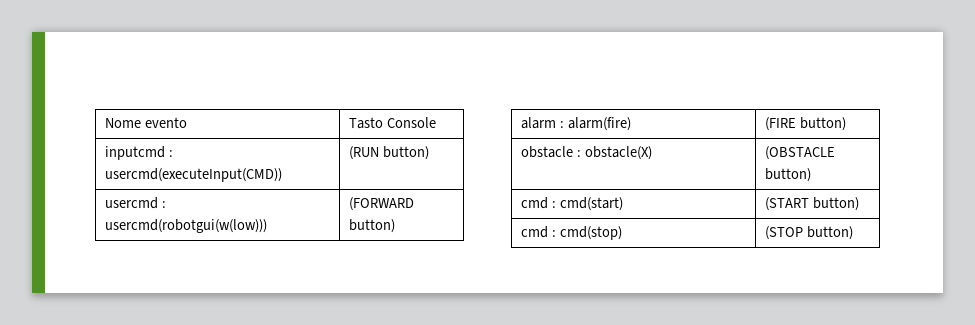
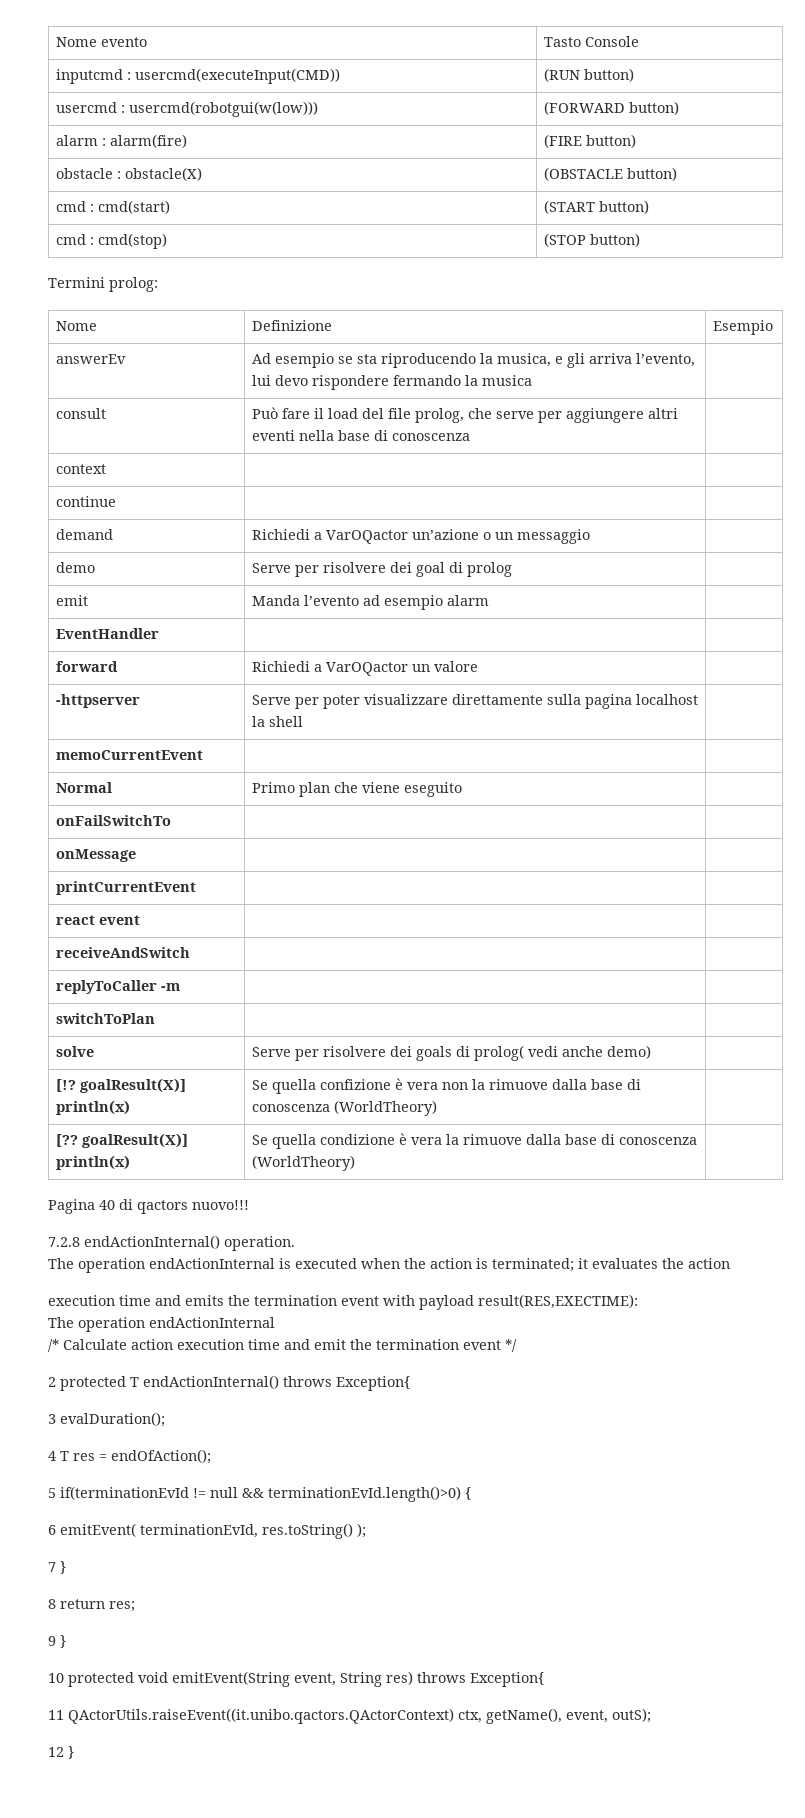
(854, 233) none -> [48,277,158,292] [55,321,97,331] [251,320,332,331] [712,320,773,335] [55,354,126,364] [251,353,695,368] [251,375,532,390] [55,408,106,419] [251,407,678,423] [251,430,470,441] [55,464,106,474] [55,496,116,507] [55,529,113,540] [251,529,590,544] [55,562,95,573] [251,562,512,577] [55,595,88,606] [251,595,489,610] [55,628,159,639] [55,661,118,672] [251,661,478,676] [55,694,140,708] [251,694,698,709] [251,716,303,727] [55,750,203,760] [55,782,112,793] [251,782,462,797] [55,815,171,826] [55,849,136,862] [55,881,196,895] [55,915,140,925] [55,947,190,958] [55,980,180,994] [55,1013,155,1024] [55,1046,94,1057] [251,1045,651,1061] [55,1078,186,1093] [55,1100,130,1115] [251,1078,641,1094] [251,1100,437,1116] [55,1133,188,1148] [55,1155,130,1170] [251,1133,697,1149] [251,1155,355,1171] [48,1199,249,1214] [48,1235,295,1251] [48,1258,730,1273] [48,1294,638,1310] [48,1317,275,1332] [48,1339,517,1352] [48,1375,410,1391] [48,1412,165,1427] [48,1449,211,1464] [48,1486,471,1502] [48,1523,366,1539] [48,1561,66,1574] [48,1599,135,1612] [48,1635,66,1648] [48,1671,544,1687] [48,1708,651,1724] [48,1746,74,1759] // Termini prolog: // Nome | Definizione | Esempio // answerEv | Ad esempio se sta riproducendo la musica, e gli arriva l’evento, lui devo rispondere fermando la musica | // consult | Può fare il load del file prolog, che serve per aggiungere altri eventi nella base di conoscenza | // context | | // continue | | // demand | Richiedi a VarOQactor un’azione o un messaggio | // demo | Serve per risolvere dei goal di prolog | // emit | Manda l’evento ad esempio alarm | // EventHandler | | // forward | Richiedi a VarOQactor un valore | // -httpserver | Serve per poter visualizzare direttamente sulla pagina localhost la shell | // memoCurrentEvent | | // Normal | Primo plan che viene eseguito | // onFailSwitchTo | | // onMessage | | // printCurrentEvent | | // react event | | // receiveAndSwitch | | // replyToCaller -m | | // switchToPlan | | // solve | Serve per risolvere dei goals di prolog( vedi anche demo) | // [!? goalResult(X)] println(x) | Se quella confizione è vera non la rimuove dalla base di conoscenza (WorldTheory) | // [?? goalResult(X)] println(x) | Se quella condizione è vera la rimuove dalla base di conoscenza (WorldTheory) | // Pagina 40 di qactors nuovo!!! // 7.2.8 endActionInternal() operation. // The operation endActionInternal is executed when the action is terminated; it evaluates the action // execution time and emits the termination event with payload result(RES,EXECTIME): // The operation endActionInternal // /* Calculate action execution time and emit the termination event */ // 2 protected T endActionInternal() throws Exception{ // 3 evalDuration(); // 4 T res = endOfAction(); // 5 if(terminationEvId != null && terminationEvId.length()>0) { // 6 emitEvent( terminationEvId, res.toString() ); // 7 } // 8 return res; // 9 } // 10 protected void emitEvent(String event, String res) throws Exception{ // 11 QActorUtils.raiseEvent((it.unibo.qactors.QActorContext) ctx, getName(), event, outS); // 12 }

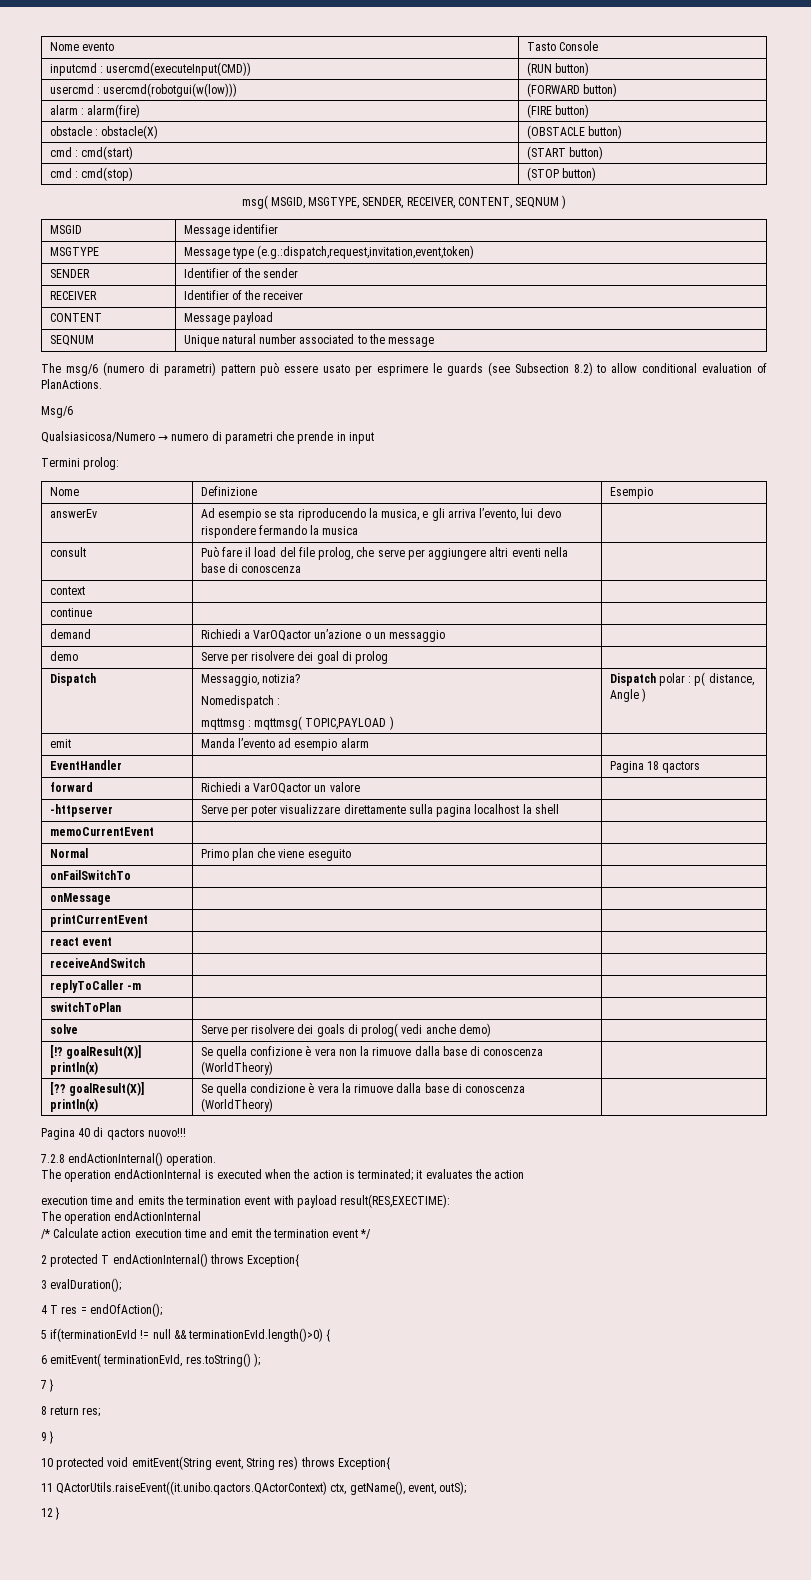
(640, 240) none -> [241,195,567,209] [49,225,82,234] [183,224,278,237] [49,247,99,256] [183,245,475,259] [49,269,90,278] [183,268,299,278] [49,291,97,300] [183,290,304,300] [49,313,102,322] [183,312,273,325] [49,335,94,346] [183,334,435,347] [41,362,767,376] [41,379,102,389] [41,406,73,418] [41,431,374,444] // msg( MSGID, MSGTYPE, SENDER, RECEIVER, CONTENT, SEQNUM ) // MSGID | Message identifier // MSGTYPE | Message type (e.g.:dispatch,request,invitation,event,token) // SENDER | Identifier of the sender // RECEIVER | Identifier of the receiver // CONTENT | Message payload // SEQNUM | Unique natural number associated to the message // The msg/6 (numero di parametri) pattern può essere usato per esprimere le guards (see Subsection 8.2) to allow conditional evaluation of PlanActions. // Msg/6 // Qualsiasicosa/Numero → numero di parametri che prende in input
(512, 569) none -> [49,673,96,686] [200,674,300,686] [200,695,280,708] [200,716,394,730] [609,672,754,686] [609,688,646,702] // Dispatch | Messaggio, notizia? // Nomedispatch : // mqttmsg : mqttmsg( TOPIC,PAYLOAD ) | Dispatch polar : p( distance, Angle )
(159, 633) none -> [609,761,701,773] Pagina 18 qactors

